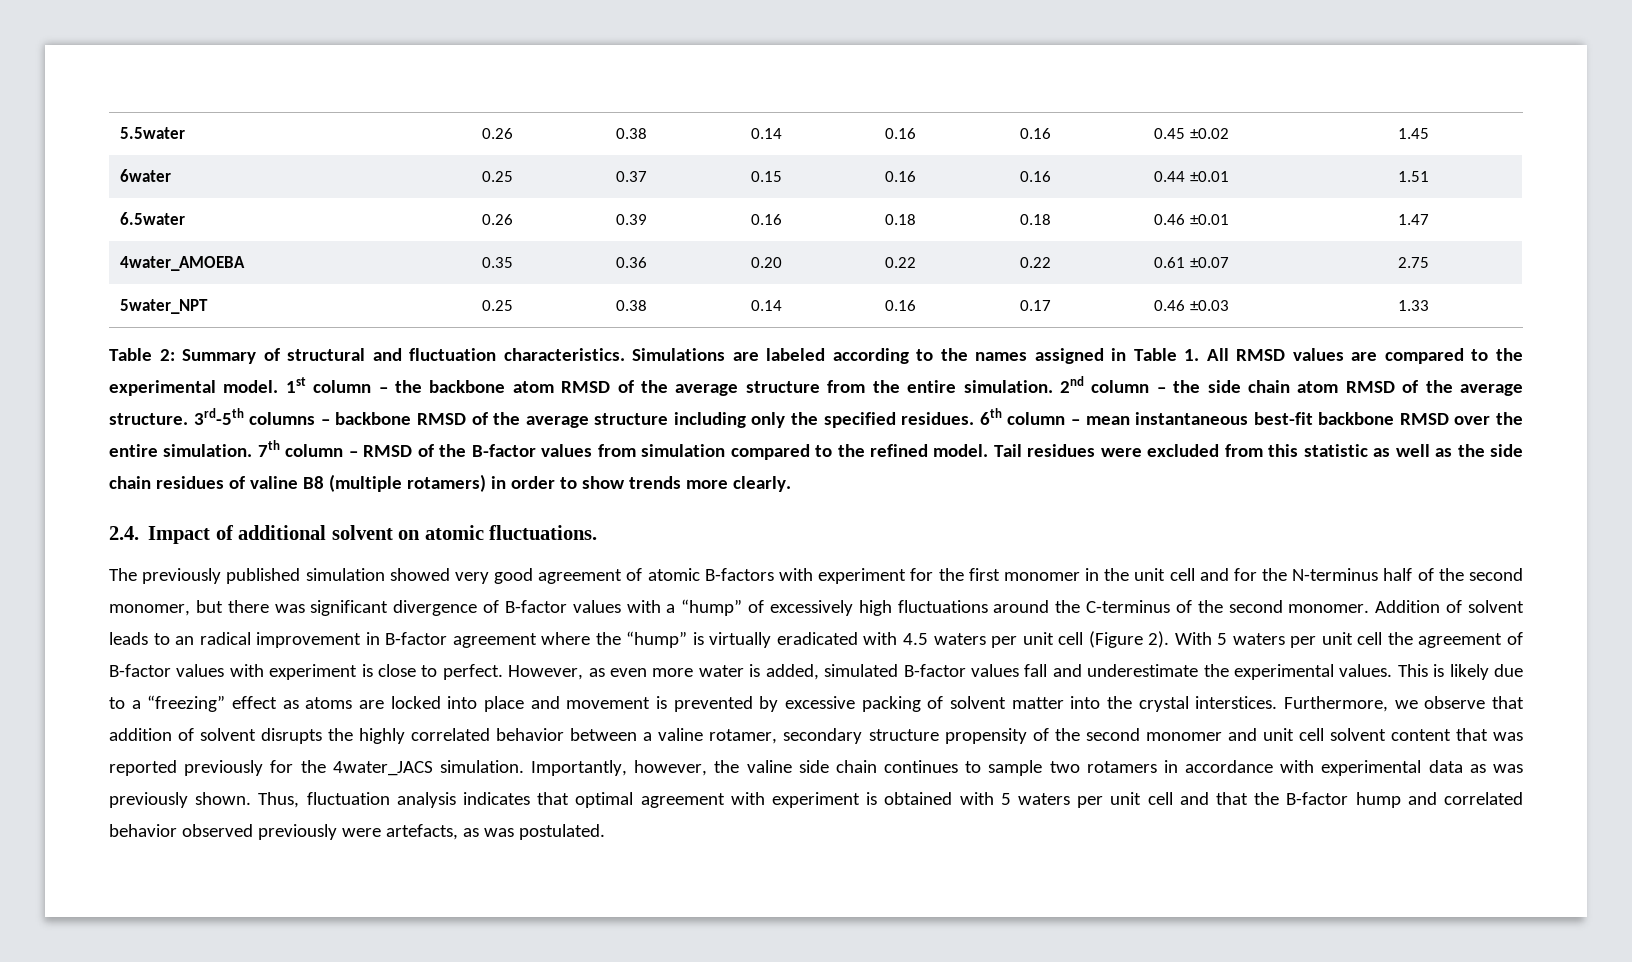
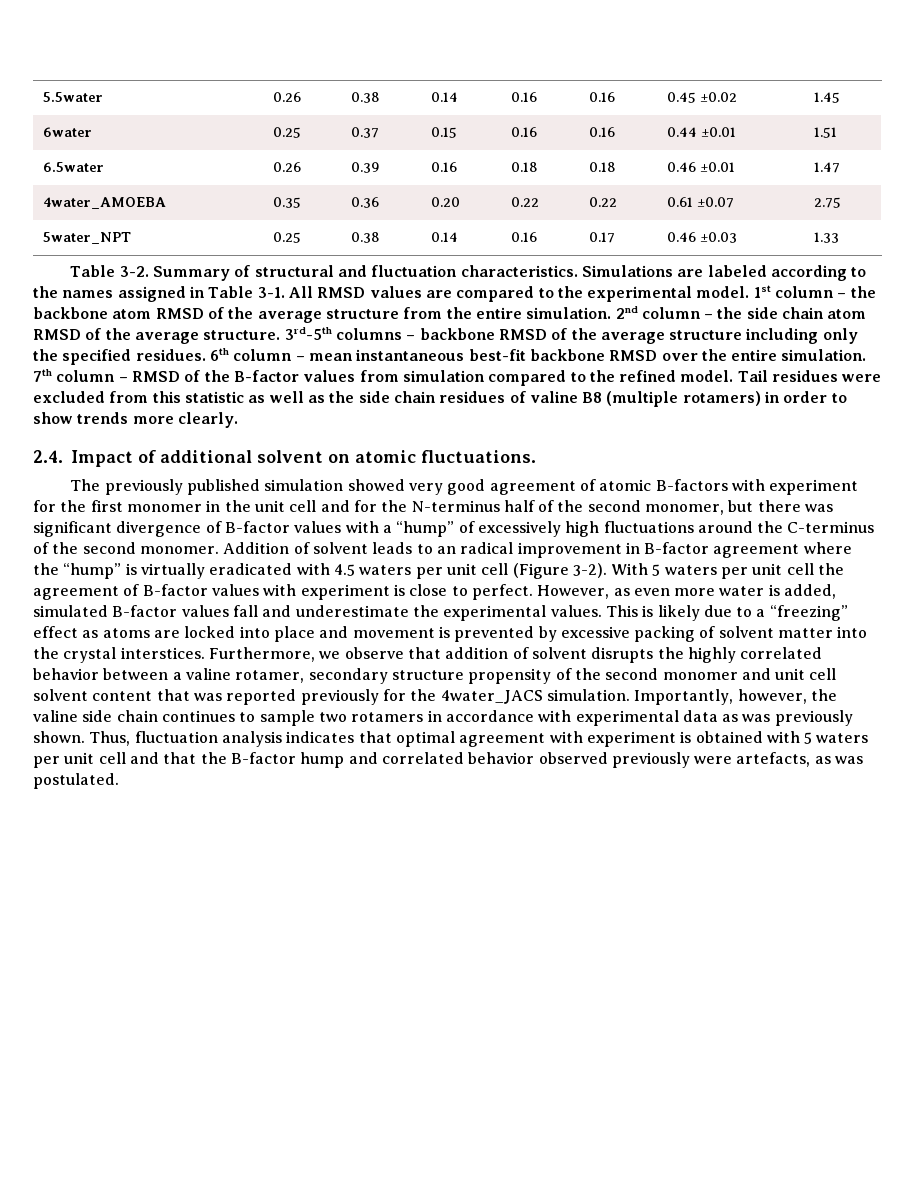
[159,349,175,361] 2: -> [119,266,149,277] 3-2.
[1184,349,1200,361] 1. -> [257,287,285,298] 3-1.
[1148,631,1170,648] 2). -> [572,563,607,578] 3-2).

